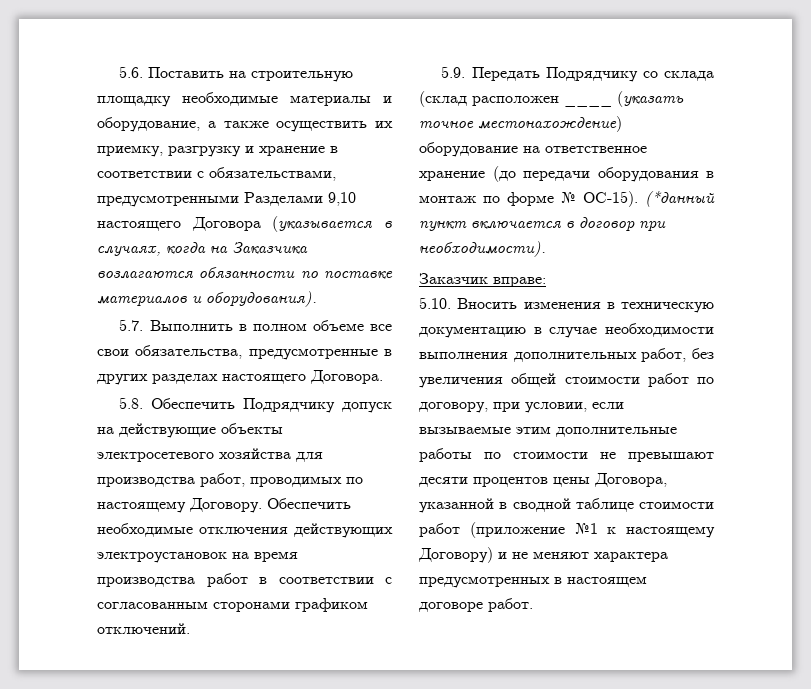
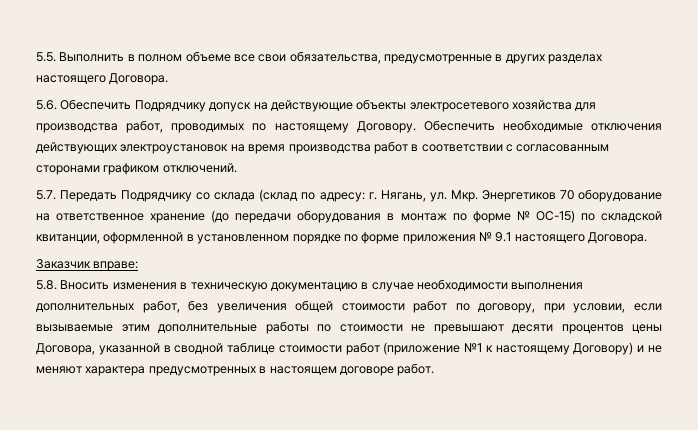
[119,66,354,82] [97,92,392,107] [97,117,393,132] [97,145,338,157] [97,167,336,181] [97,192,356,207] [97,216,393,232] [97,242,308,256] [97,267,393,280] [97,291,317,307] [119,319,144,331] 5.6. Поставить на строительную площадку необходимые материалы и оборудование, а также осуществить их приемку, разгрузку и хранение в соответствии с обязательствами, предусмотренными Разделами 9,10 настоящего Договора (указывается в случаях, когда на Заказчика возлагаются обязанности по поставке материалов и оборудования). // 5.7. -> [36,52,56,62] 5.5.
[119,397,144,409] 5.8. -> [36,100,57,110] 5.6.
[441,66,466,78] 5.9. -> [36,190,56,200] 5.7.
[472,91,684,107] [419,116,622,132] расположен ____ (указать точное местонахождение) -> [301,190,574,202] по адресу: г. Нягань, ул. Мкр. Энергетиков 70
[583,191,715,207] [419,217,666,232] [419,241,546,257] ОС-15). (*данный пункт включается в договор при необходимости). -> [535,210,663,223] [36,232,648,244] ОС-15) по складской квитанции, оформленной в установленном порядке по форме приложения № 9.1 настоящего Договора.
[419,297,451,309] 5.10. -> [36,280,57,290] 5.8.

